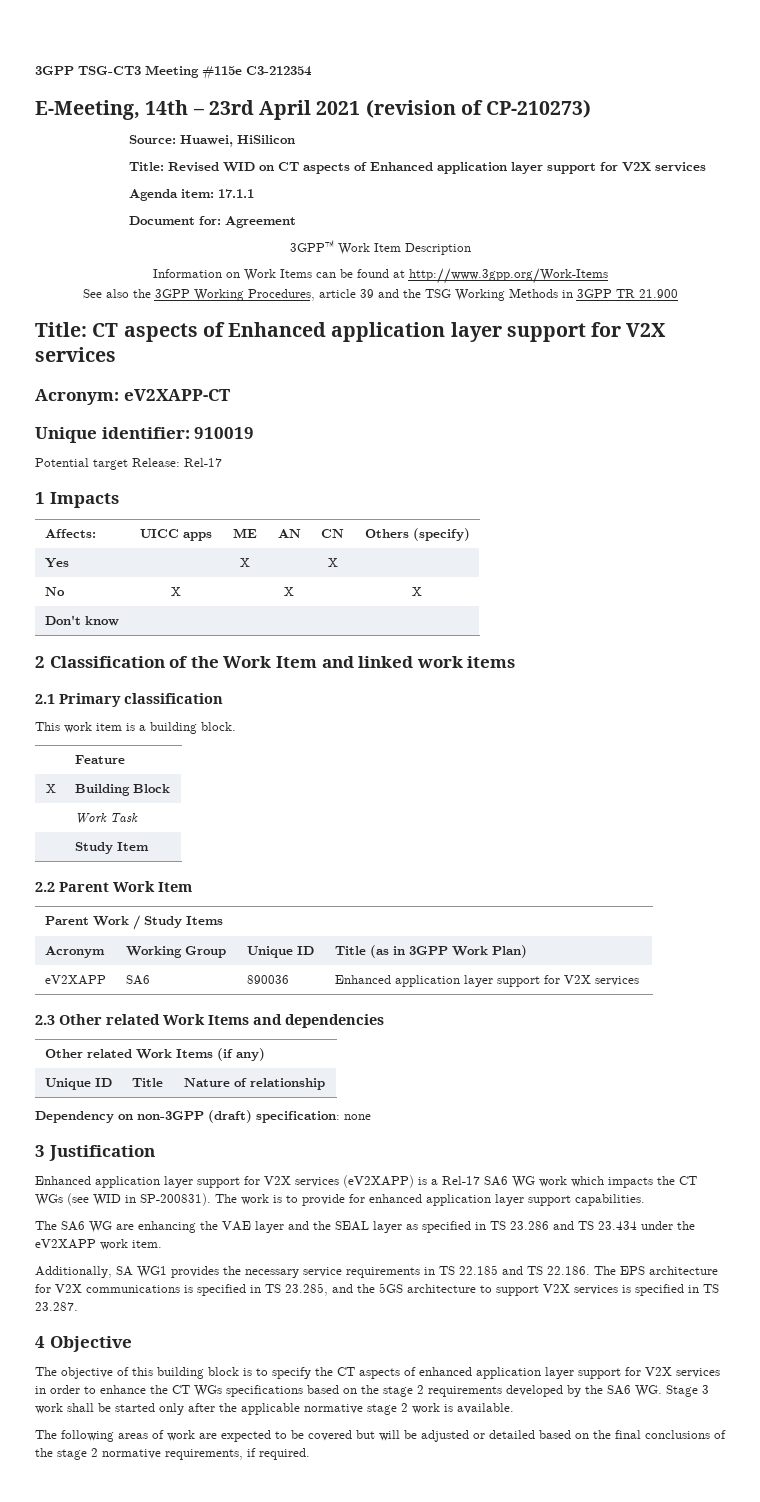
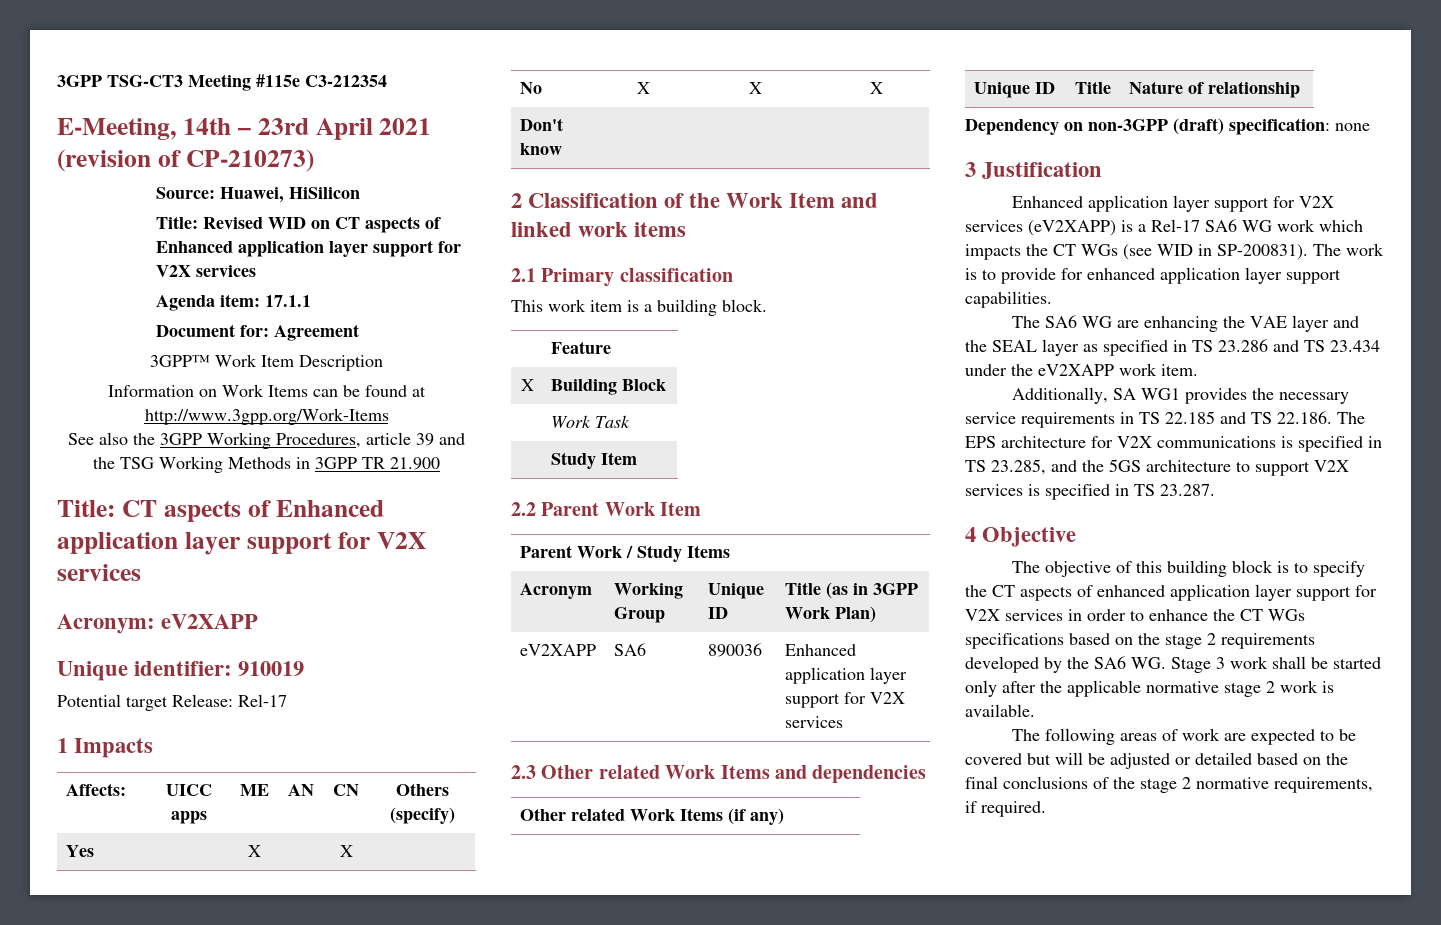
[123,389,230,401] eV2XAPP-CT -> [161,614,259,629] eV2XAPP

